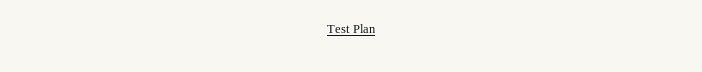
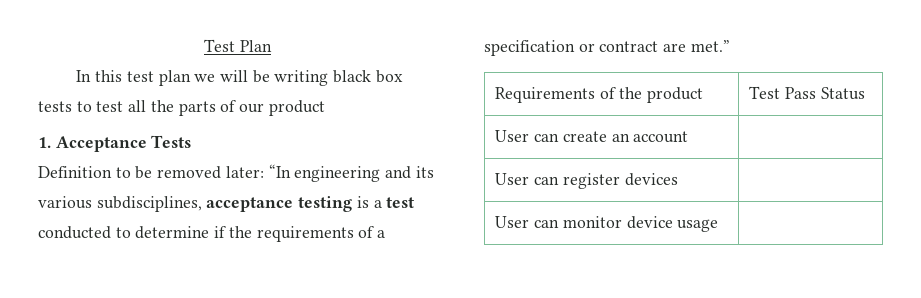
(376, 28) none -> [76,70,403,86] [38,100,325,116] [38,135,192,152] [38,164,434,182] [38,196,415,212] [38,226,386,242] [484,40,730,56] [495,87,703,103] [749,86,865,100] [495,130,689,143] [495,173,678,189] [495,216,719,232] // In this test plan we will be writing black box tests to test all the parts of our product // 1. Acceptance Tests // Definition to be removed later: “In engineering and its various subdisciplines, acceptance testing is a test conducted to determine if the requirements of a specification or contract are met.” // Requirements of the product | Test Pass Status // User can create an account | // User can register devices | // User can monitor device usage |

